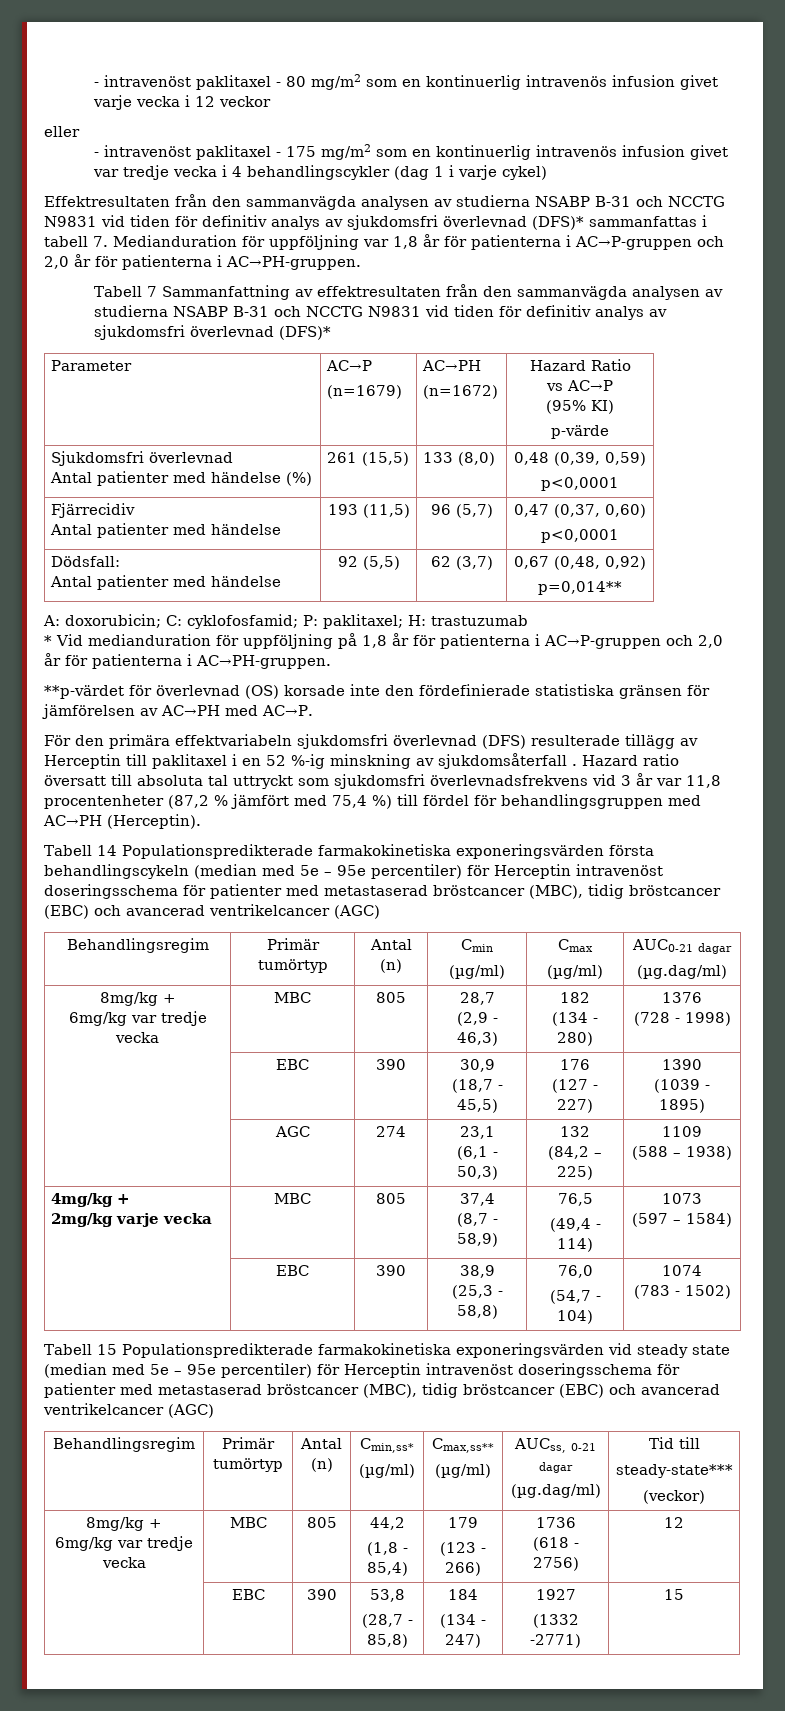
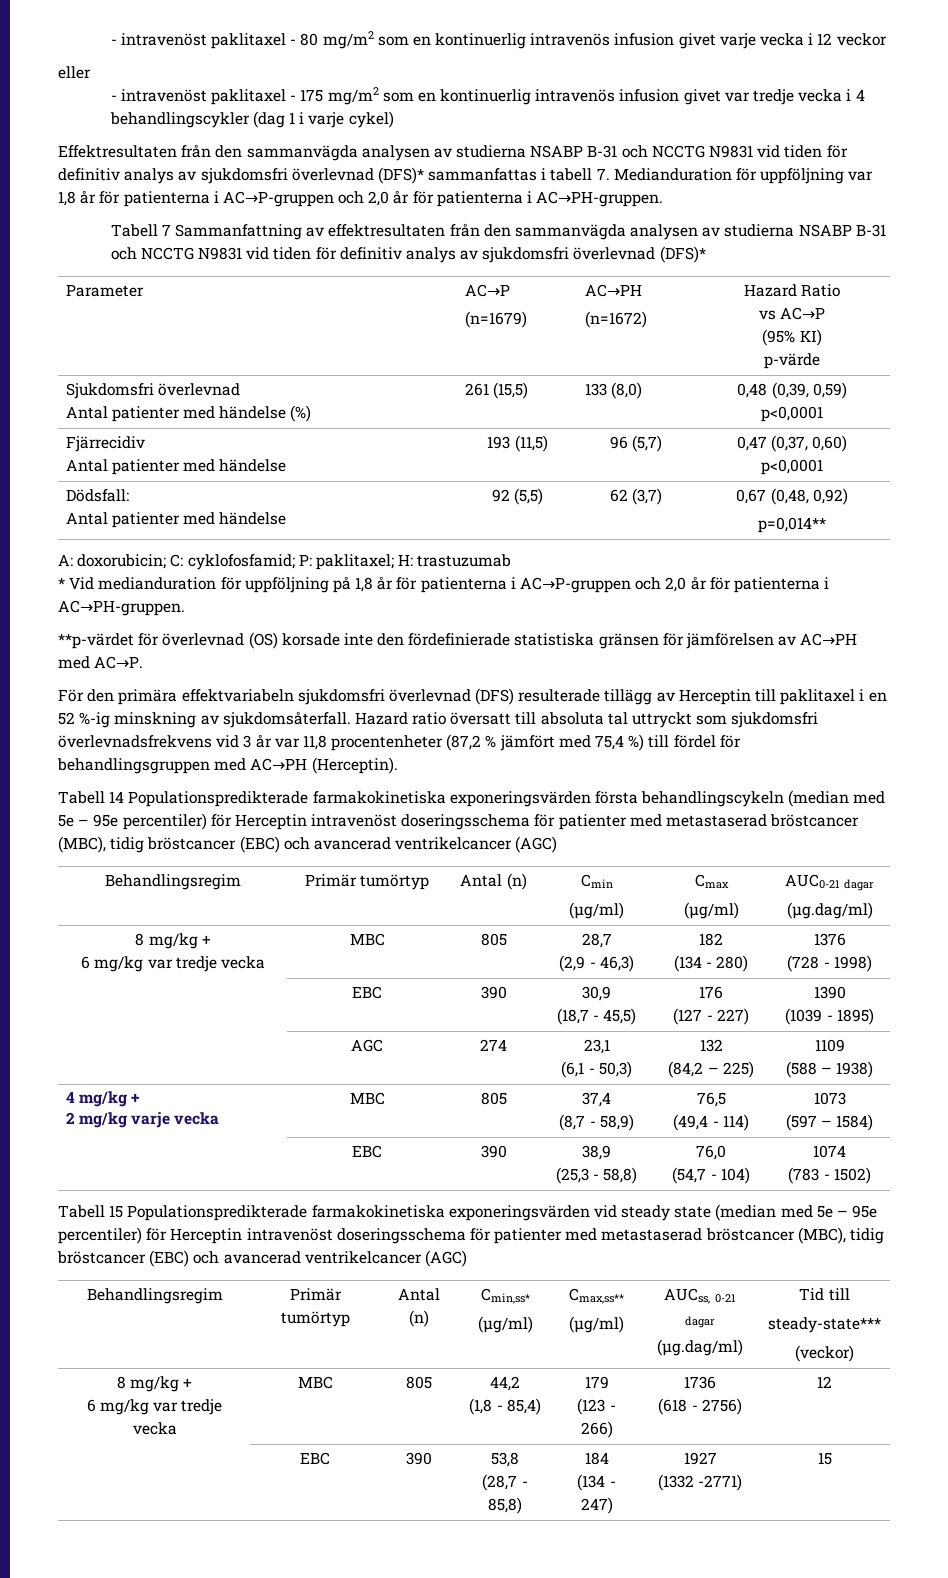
[438,753,577,769] sjukdomsåterfall . -> [222,711,351,728] sjukdomsåterfall.
[99,992,176,1006] [68,1012,127,1026] 8mg/kg + // 6mg/kg -> [135,933,211,949] [81,956,144,972] 8 mg/kg + // 6 mg/kg
[50,1193,130,1207] [50,1213,113,1227] 4mg/kg + // 2mg/kg -> [65,1091,139,1107] [65,1112,127,1128] 4 mg/kg + // 2 mg/kg
[86,1517,162,1531] [55,1537,113,1551] 8mg/kg + // 6mg/kg -> [116,1376,193,1392] [86,1399,149,1415] 8 mg/kg + // 6 mg/kg

